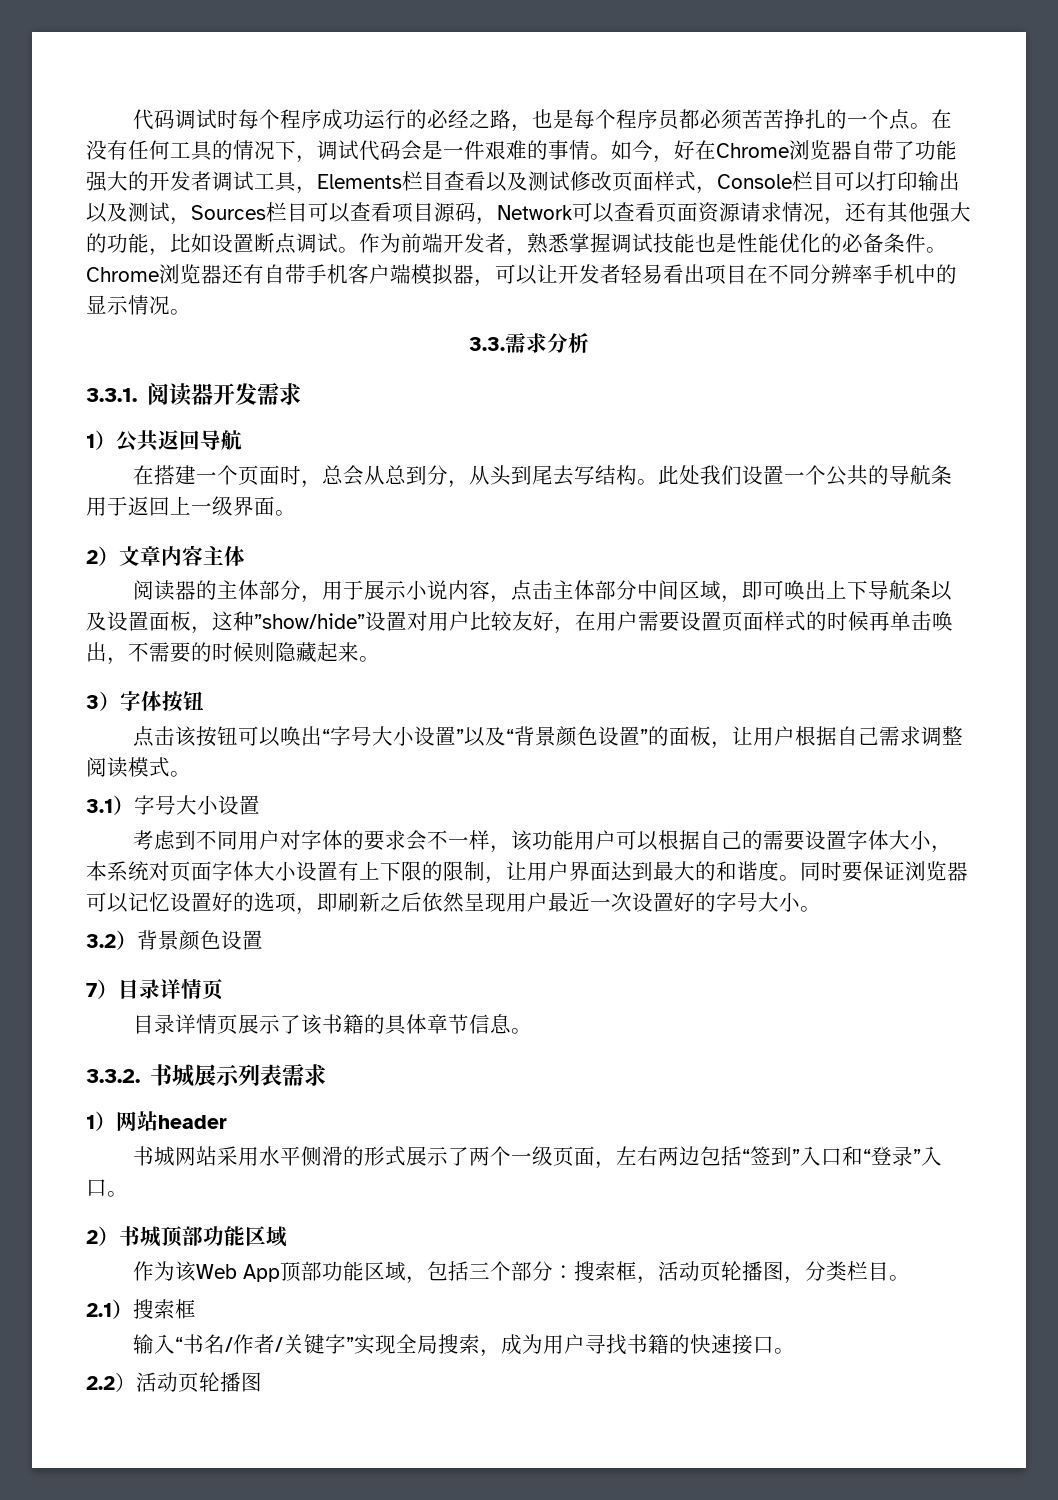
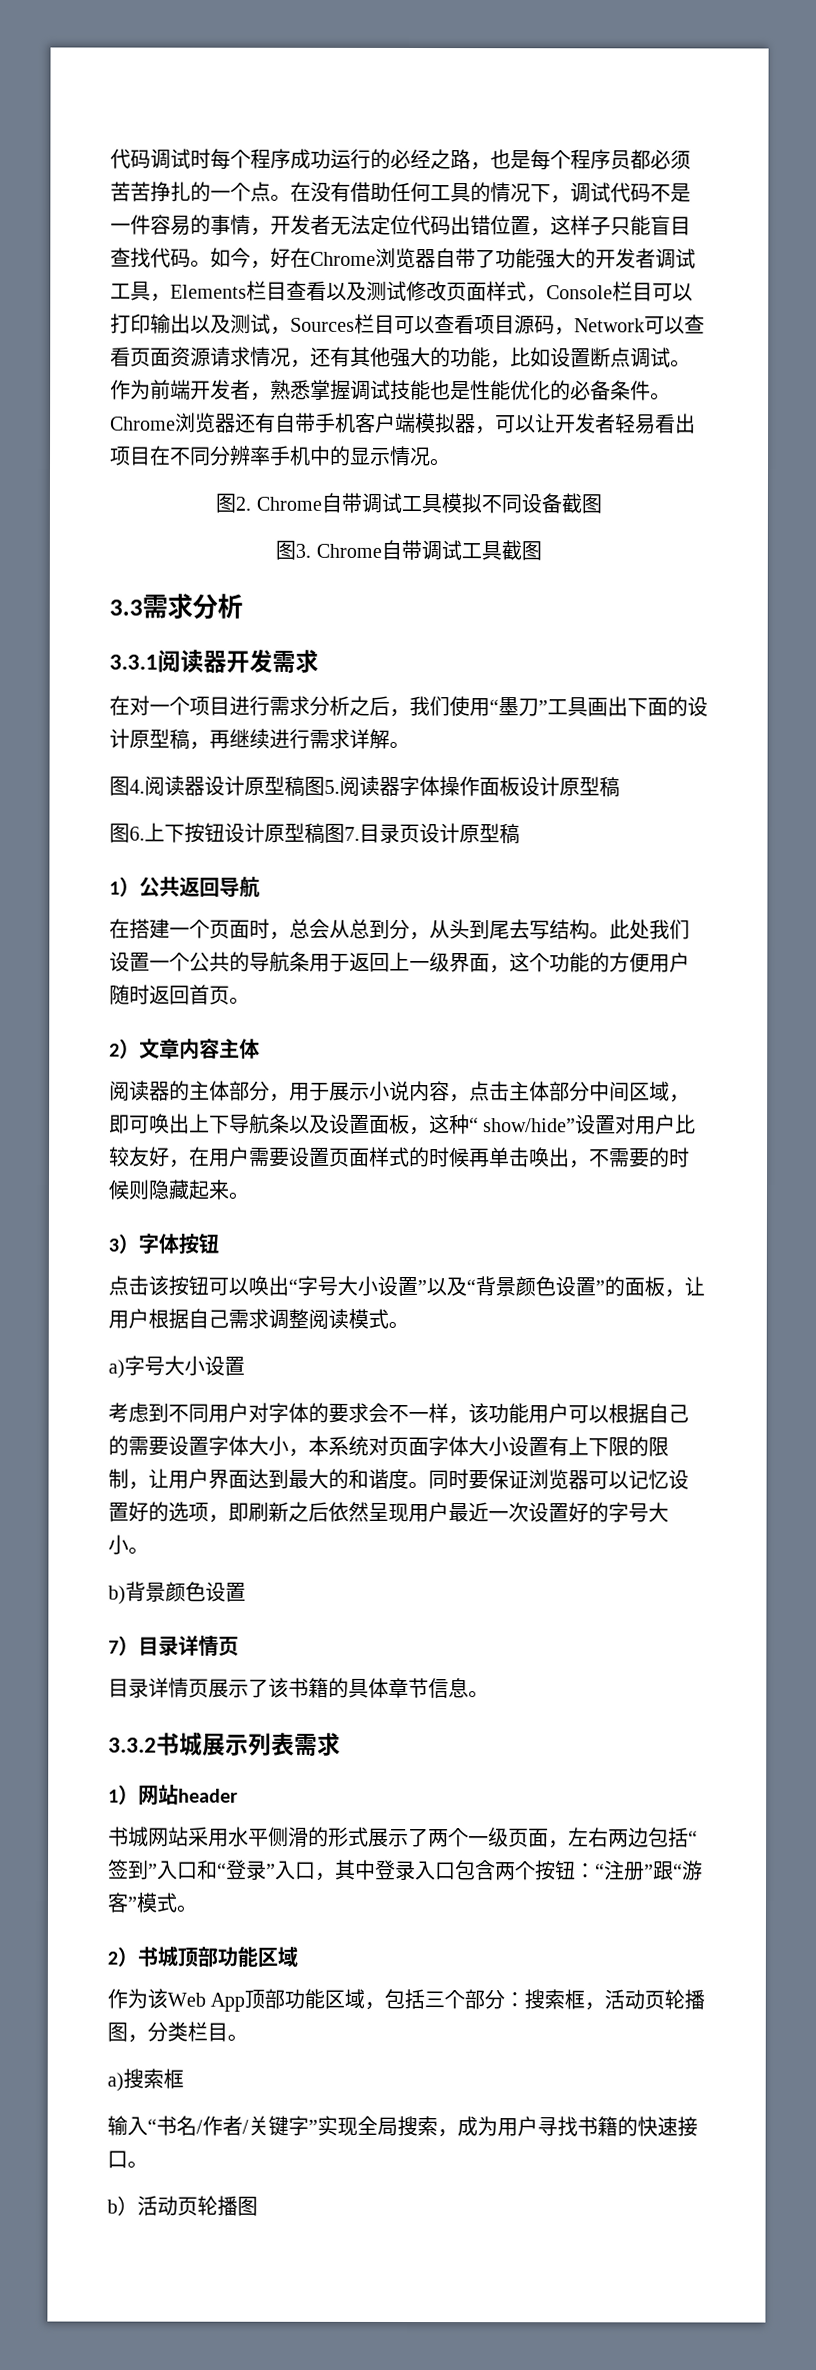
(128, 150) none -> [350,181,391,202] 借助
[401,140,590,161] 会是一件艰难的事情 -> [650,183,691,203] [110,214,691,237] [110,247,191,268] 不是一件容易的事情，开发者无法定位代码出错位置，这样子只能盲目查找代码
[469,337,505,351] 3.3. -> [215,492,602,514] [275,539,542,561] [109,599,143,616] 图2. Chrome自带调试工具模拟不同设备截图 // 图3. Chrome自带调试工具截图 // 3.3
[86,388,137,402] 3.3.1. -> [109,654,158,670] 3.3.1
(302, 394) none -> [109,695,708,718] [109,728,410,750] [109,775,620,798] [109,822,520,845] // 在对一个项目进行需求分析之后，我们使用“墨刀”工具画出下面的设计原型稿，再继续进行需求详解。 // 图4.阅读器设计原型稿图5.阅读器字体操作面板设计原型稿 // 图6.上下按钮设计原型稿图7.目录页设计原型稿
(275, 506) none -> [489,952,690,974] [109,984,230,1005] ，这个功能的方便用户随时返回首页
[254,613,365,629] ”show/hide” -> [469,1117,577,1133] “ show/hide”
[86,795,134,815] 3.1） -> [108,1359,125,1379] a)
[86,930,137,950] 3.2） -> [108,1585,126,1605] b)
[86,1069,140,1083] 3.3.2. -> [108,1737,157,1753] 3.3.2
(107, 1188) none -> [315,1859,703,1881] [107,1892,178,1913] ，其中登录入口包含两个按钮：“注册”跟“游客”模式
[86,1299,133,1319] 2.1） -> [107,2072,124,2092] a)
[86,1376,115,1390] 2.2 -> [107,2199,118,2214] b

